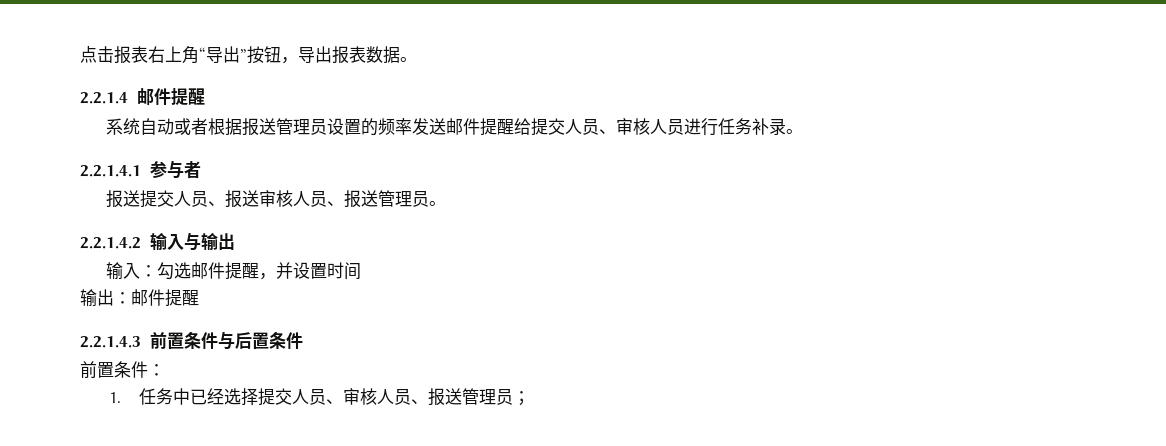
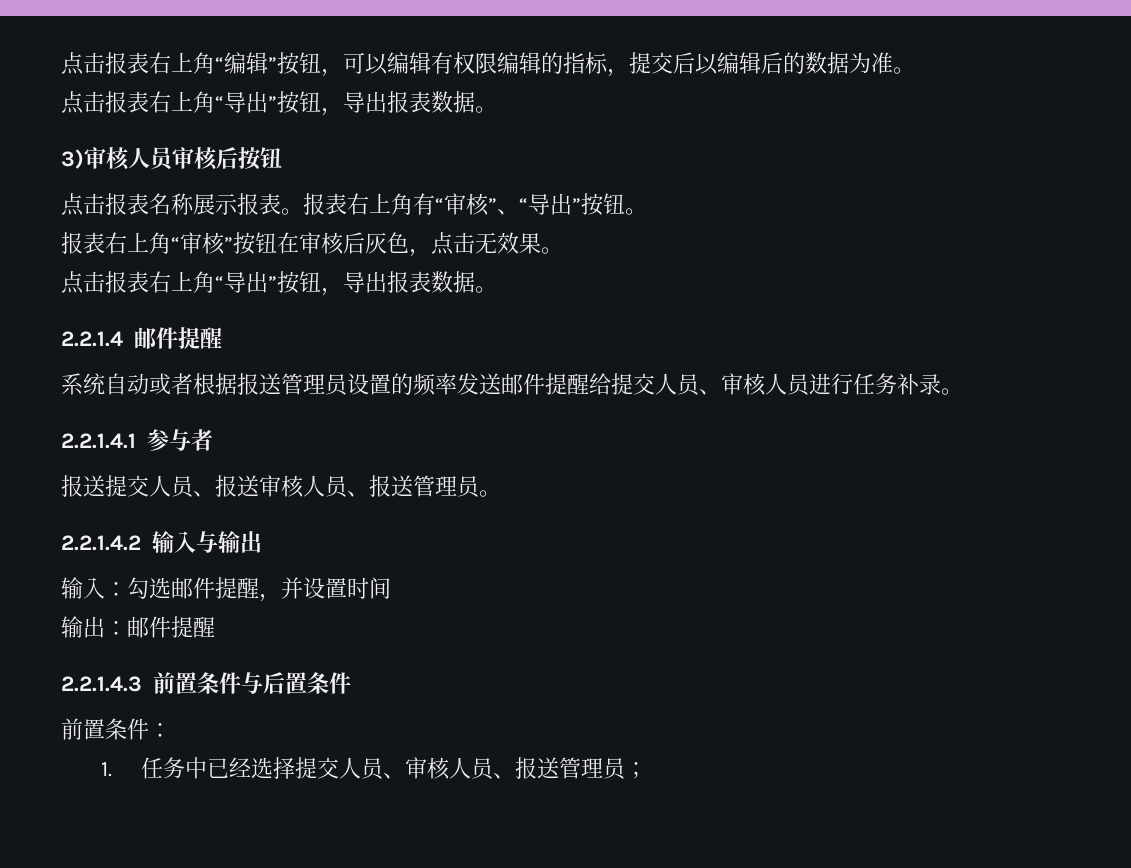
[80,46,206,64] 点击报表右上角“ -> [61,52,915,77] [61,91,497,116] [61,147,282,171] [61,193,647,216] [61,232,563,257] [61,271,224,294] 点击报表右上角“编辑”按钮，可以编辑有权限编辑的指标，提交后以编辑后的数据为准。 // 点击报表右上角“导出”按钮，导出报表数据。 // 3)审核人员审核后按钮 // 点击报表名称展示报表。报表右上角有“审核”、“导出”按钮。 // 报表右上角“审核”按钮在审核后灰色，点击无效果。 // 点击报表右上角“

